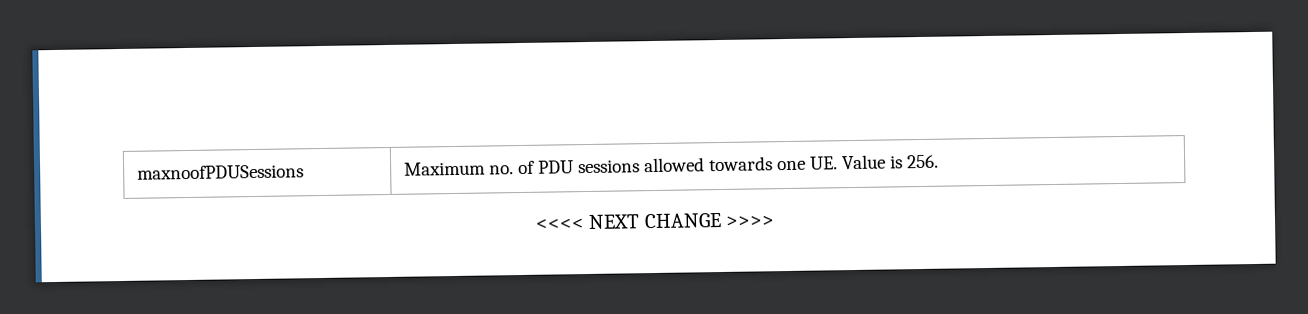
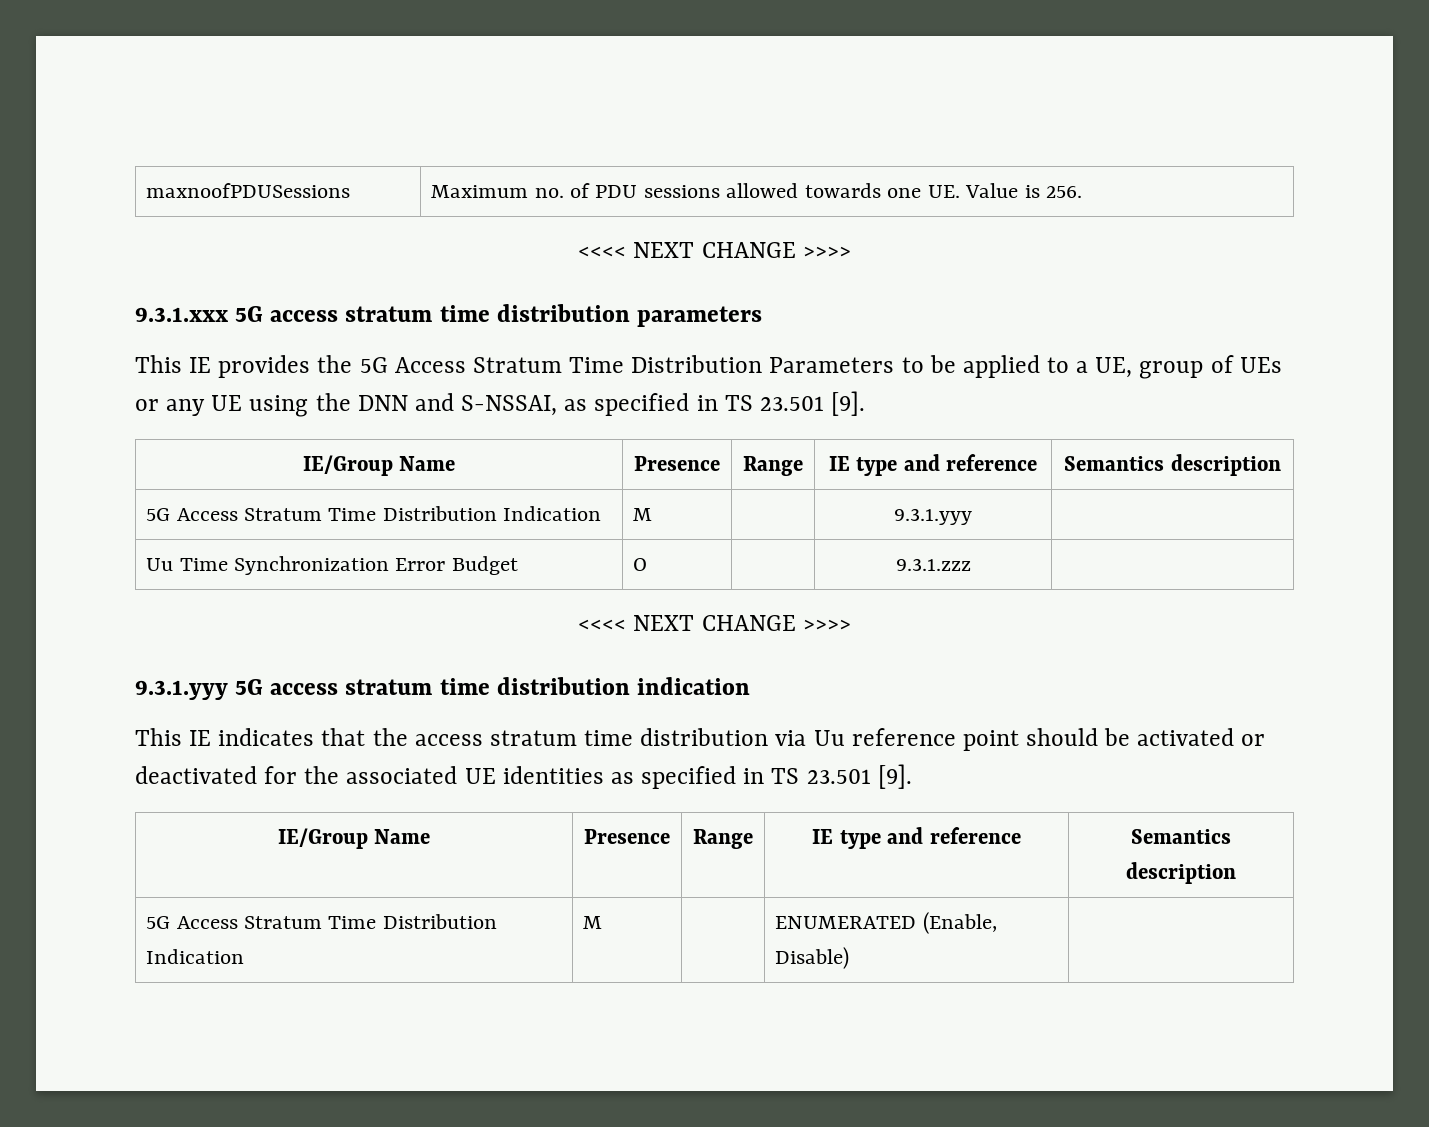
(776, 221) none -> [135,304,762,327] [135,355,1282,379] [135,391,866,417] [302,455,456,476] [634,456,720,471] [743,456,803,476] [828,454,1038,476] [1064,454,1281,476] [146,506,602,521] [633,508,653,521] [894,508,972,525] [146,556,518,575] [633,558,648,571] [895,558,971,571] [578,615,851,631] [135,677,750,700] [135,728,1266,751] [135,764,912,789] [277,828,431,849] [584,829,670,844] [693,829,753,849] [812,827,1021,849] [1131,829,1231,844] [1126,862,1236,884] [146,914,497,929] [146,949,245,964] [583,916,603,929] [775,912,997,934] [775,947,850,969] // 9.3.1.xxx 5G access stratum time distribution parameters // This IE provides the 5G Access Stratum Time Distribution Parameters to be applied to a UE, group of UEs or any UE using the DNN and S-NSSAI, as specified in TS 23.501 [9]. // IE/Group Name | Presence | Range | IE type and reference | Semantics description // 5G Access Stratum Time Distribution Indication | M | | 9.3.1.yyy | // Uu Time Synchronization Error Budget | O | | 9.3.1.zzz | // <<<< NEXT CHANGE >>>> // 9.3.1.yyy 5G access stratum time distribution indication // This IE indicates that the access stratum time distribution via Uu reference point should be activated or deactivated for the associated UE identities as specified in TS 23.501 [9]. // IE/Group Name | Presence | Range | IE type and reference | Semantics description // 5G Access Stratum Time Distribution Indication | M | | ENUMERATED (Enable, Disable) |

